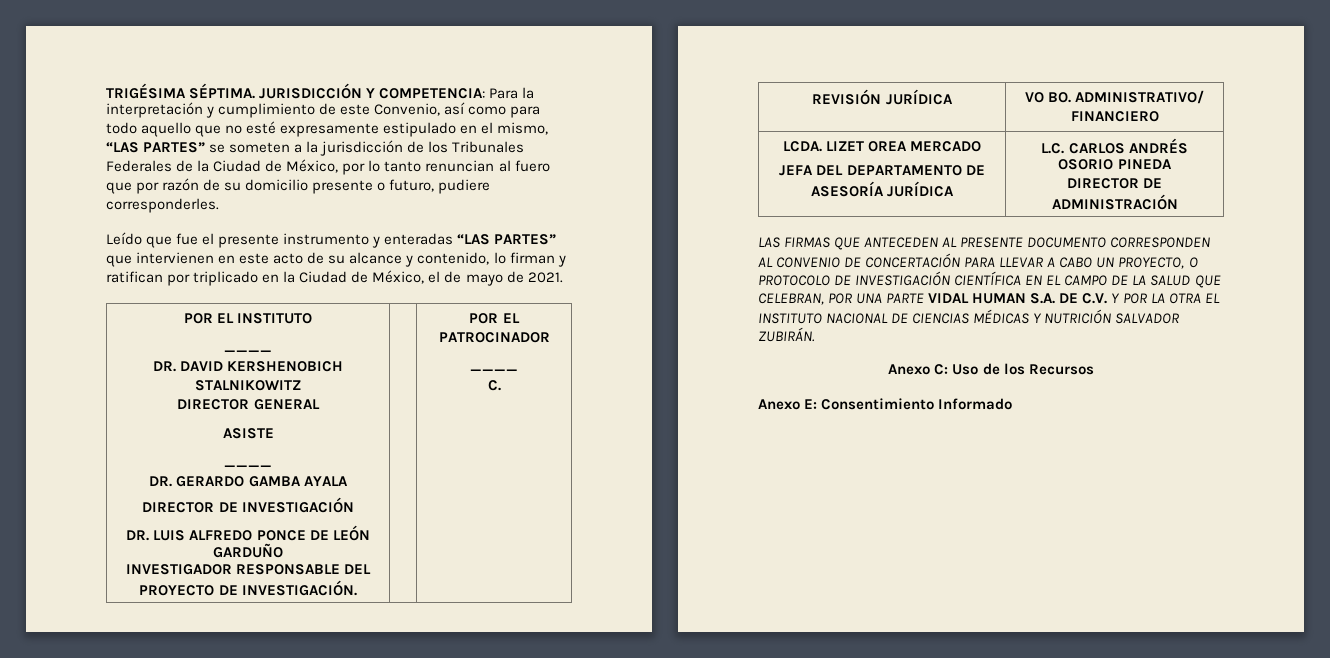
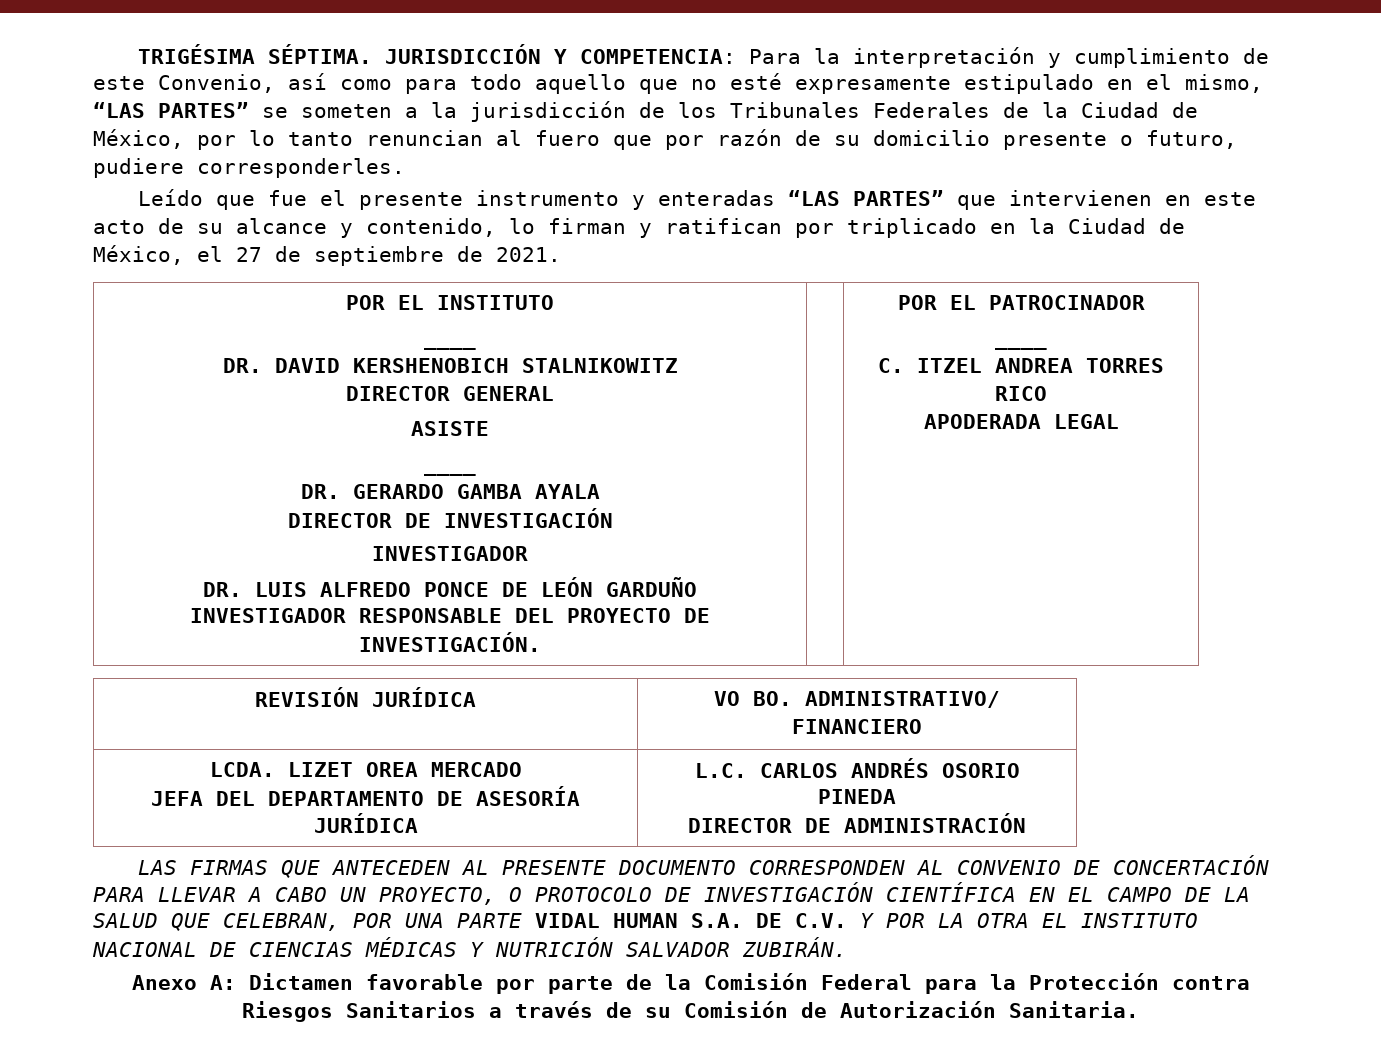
[444,271,503,286] de mayo -> [236,246,444,266] 27 de septiembre
(354, 505) none -> [372,546,528,561] // INVESTIGADOR
(501, 385) none -> [917,358,1164,373] [995,386,1047,401] [923,414,1119,429] ITZEL ANDREA TORRES RICO // APODERADA LEGAL
[934,363,1094,375] [758,398,1013,410] C: Uso de los Recursos // Anexo E: Consentimiento Informado -> [209,973,1250,994] [242,1001,1139,1022] A: Dictamen favorable por parte de la Comisión Federal para la Protección contra Riesgos Sanitarios a través de su Comisión de Autorización Sanitaria.

